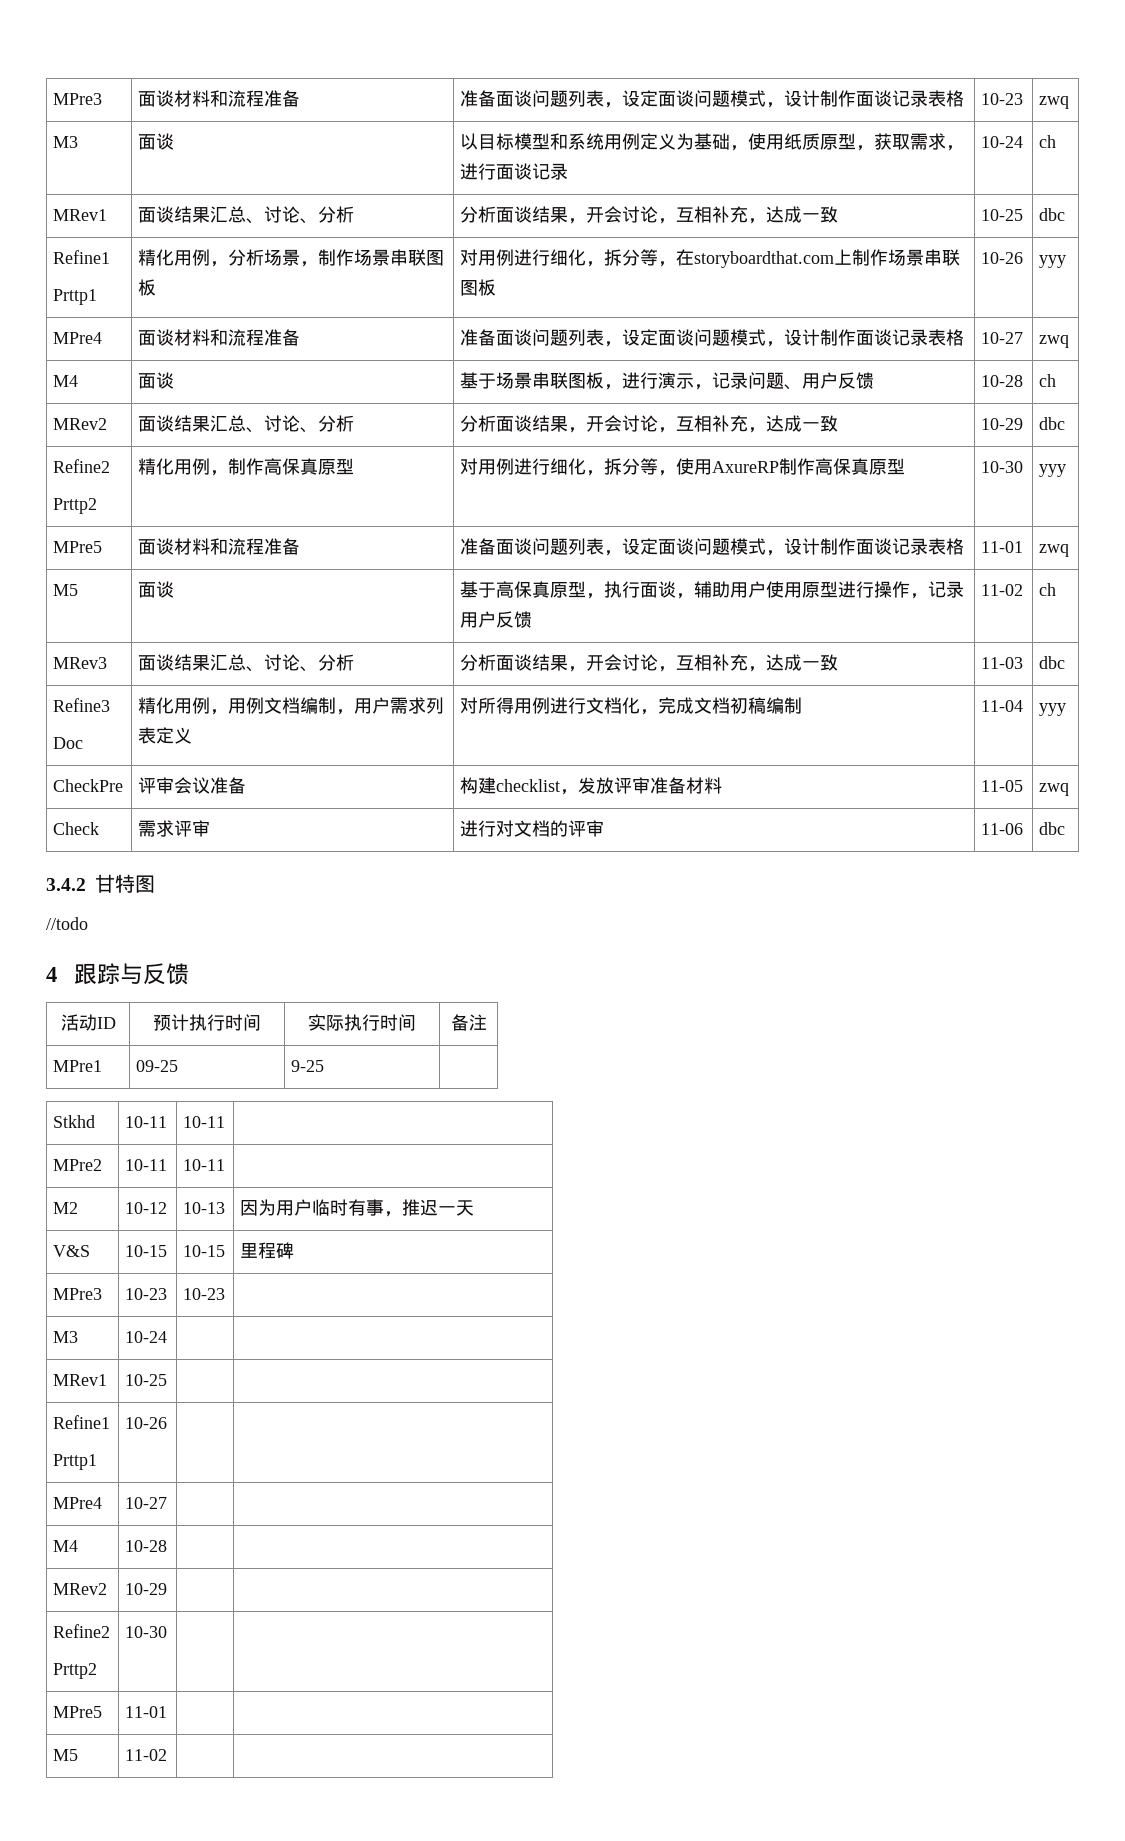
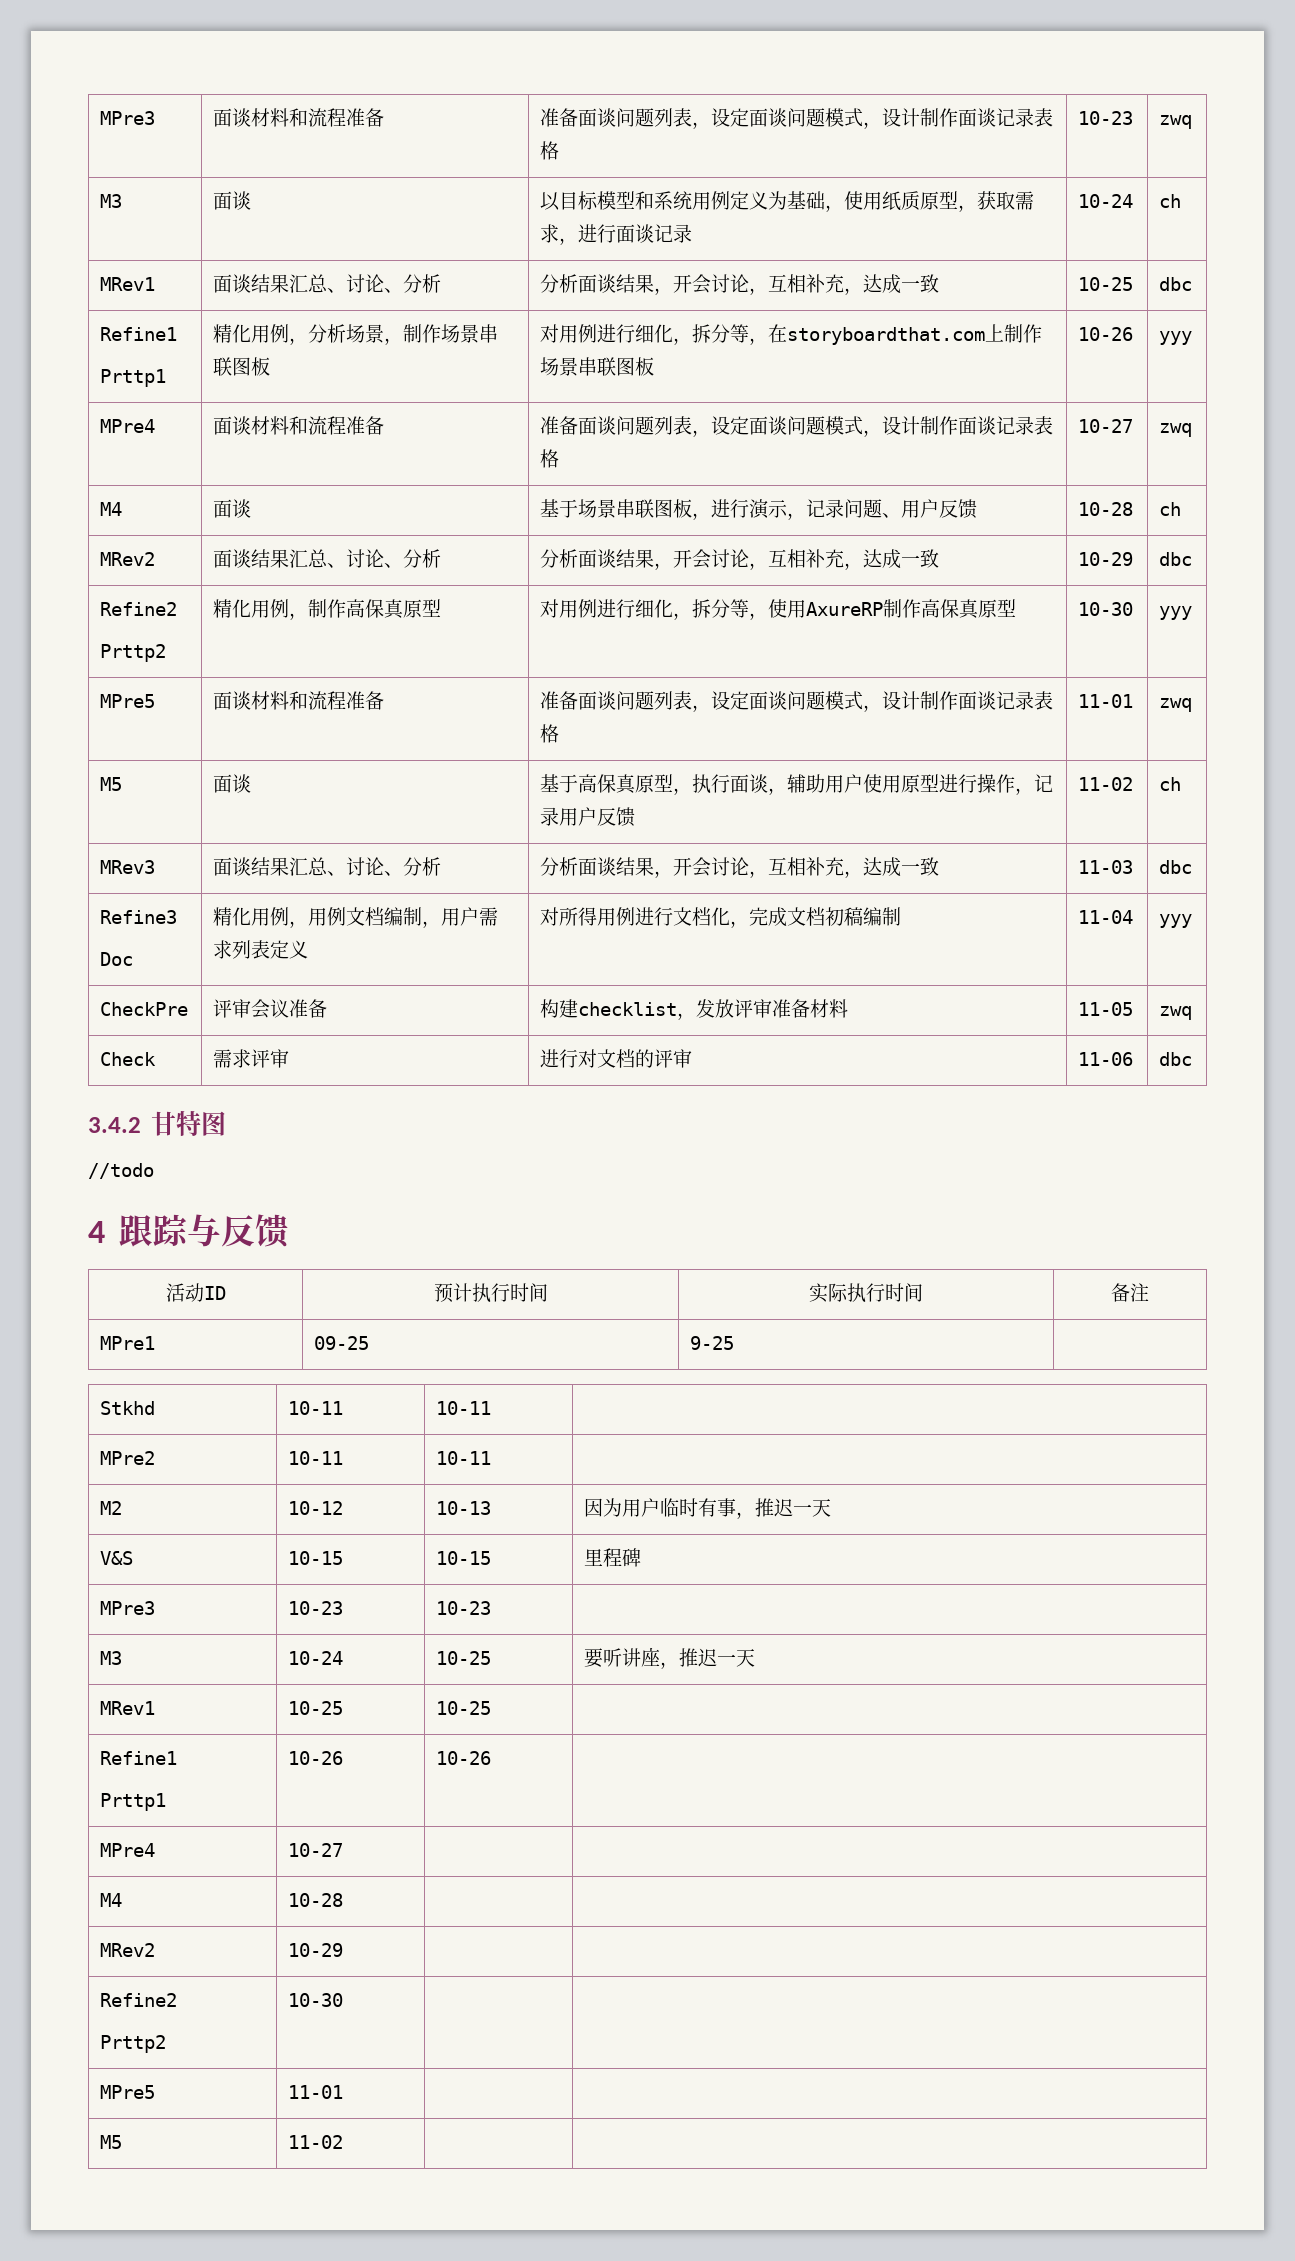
(168, 1337) | -> [436,1651,492,1665] [584,1647,756,1669] 10-25 | 要听讲座，推迟一天
(168, 1380) none -> [436,1701,492,1715] 10-25
(168, 1423) none -> [436,1751,492,1765] 10-26

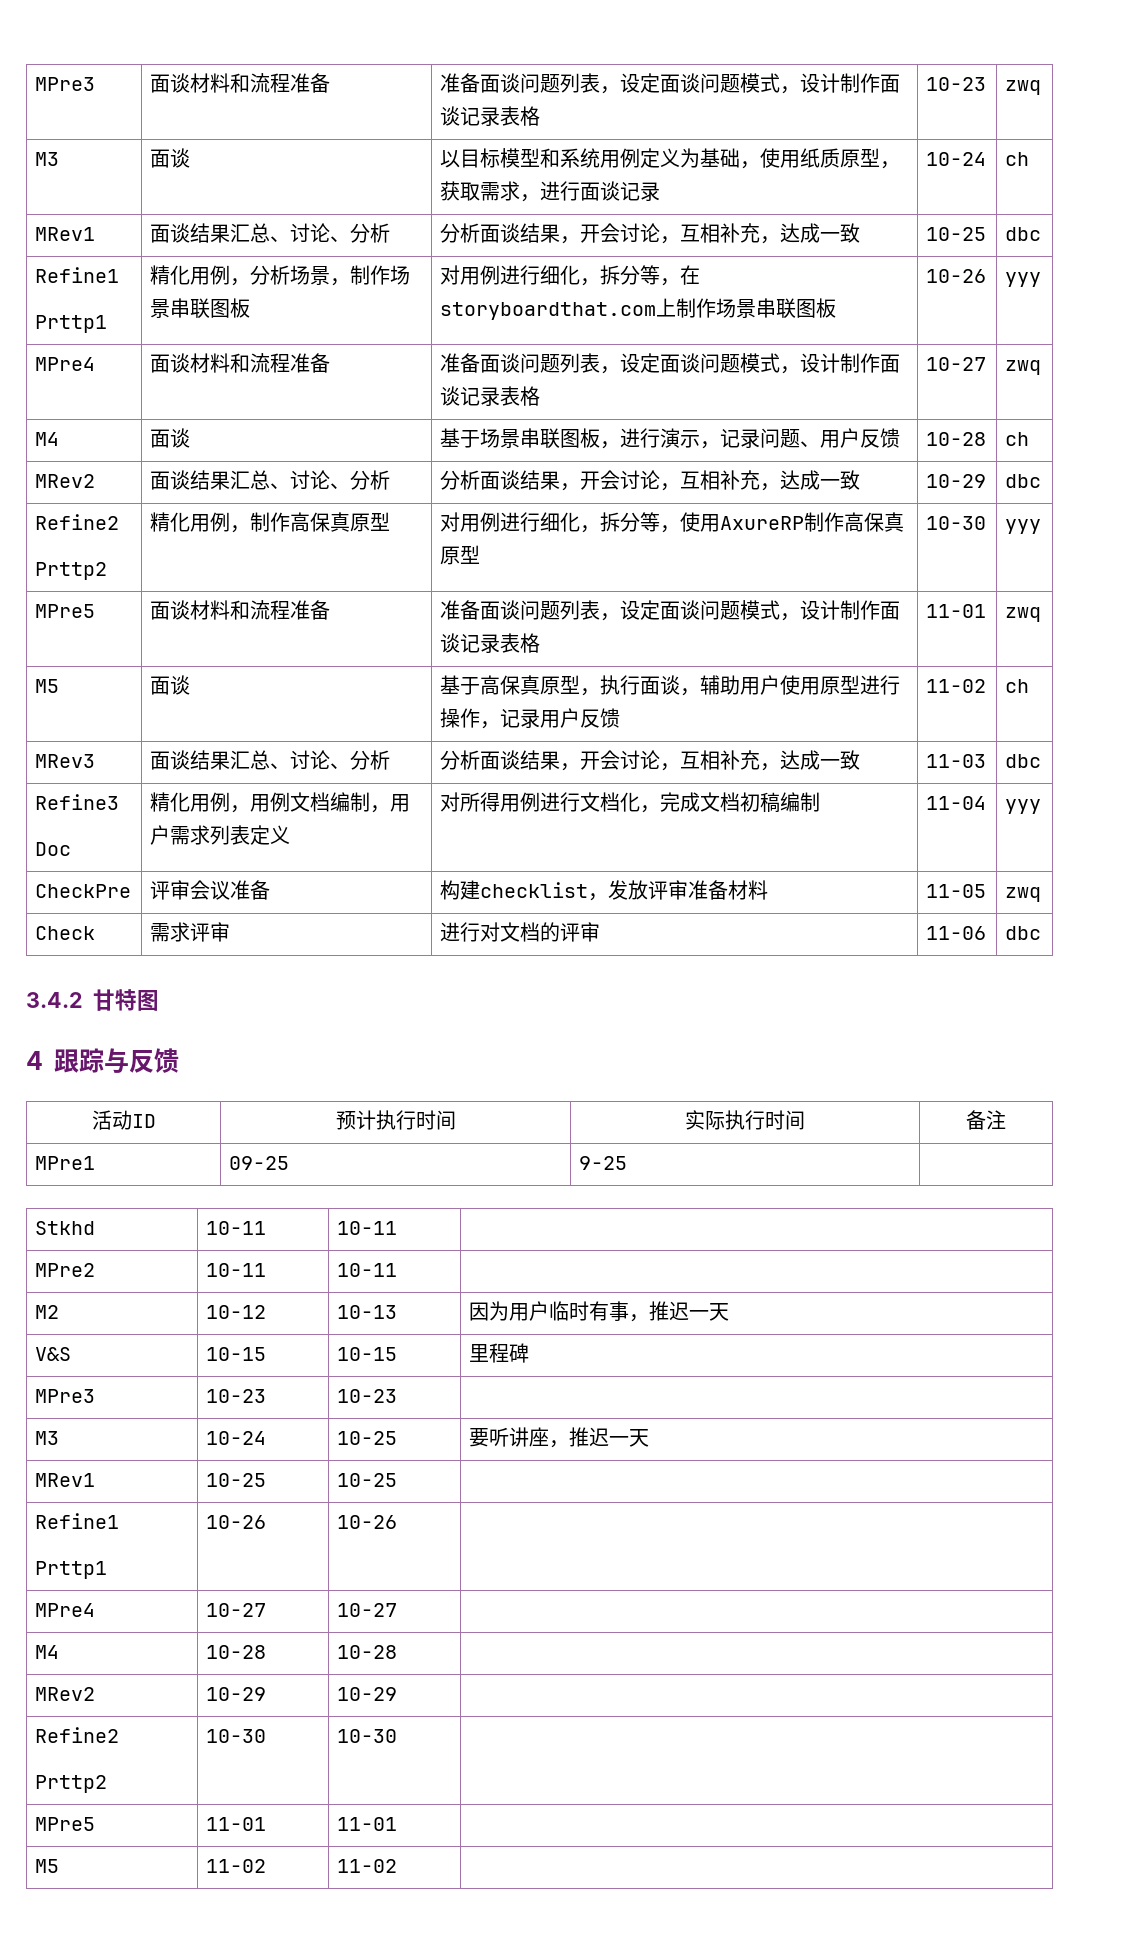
[88,1163,154,1179] // //todo -> (159, 1000) none
(344, 1850) none -> [337,1603,398,1617] 10-27
(344, 1900) none -> [337,1645,398,1659] 10-28
(344, 1950) none -> [337,1687,398,1701] 10-29
(344, 2000) none -> [337,1729,398,1743] 10-30
(344, 2092) none -> [337,1817,398,1831] 11-01
(344, 2142) none -> [337,1859,398,1873] 11-02

